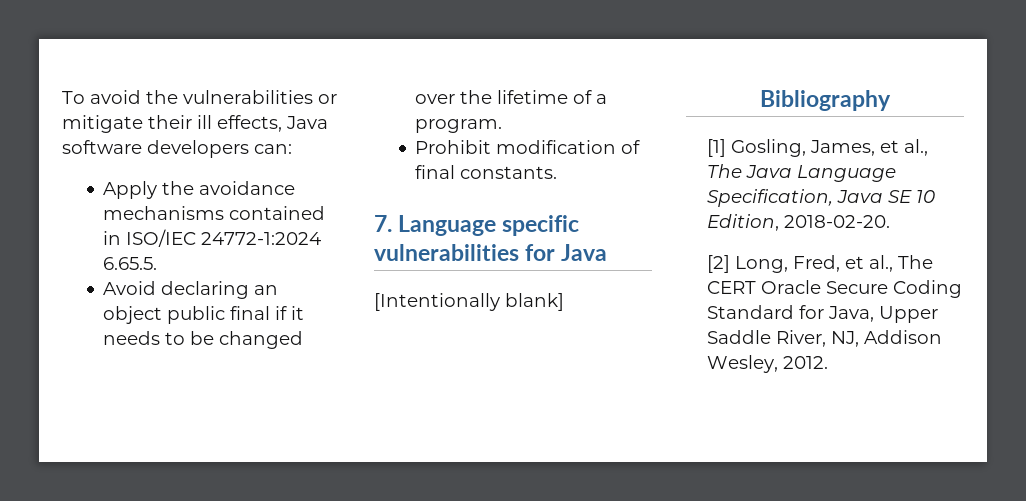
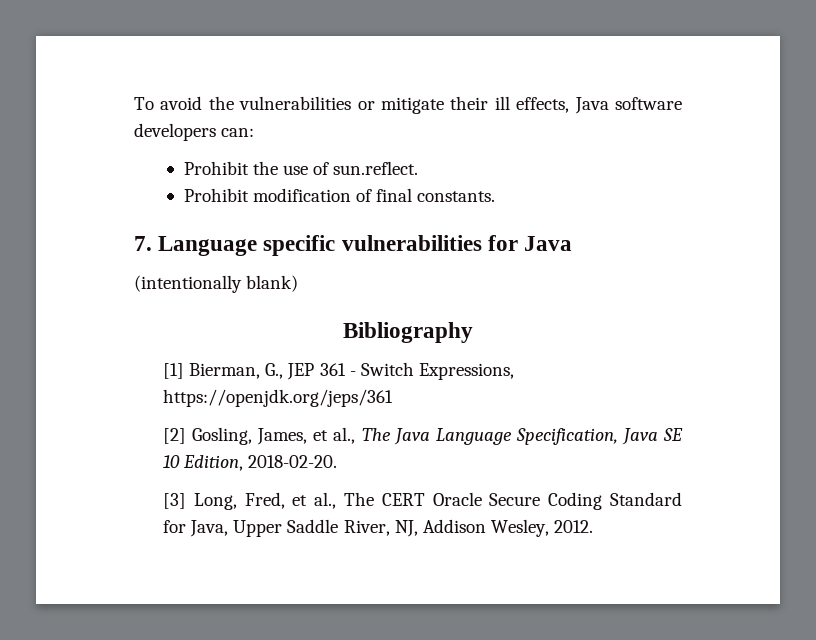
[103,181,296,199] [103,206,326,220] [103,229,322,247] [103,257,158,270] [103,281,279,299] [103,306,305,324] [103,331,304,349] [415,90,608,104] [415,119,503,133] Apply the avoidance mechanisms contained in ISO/IEC 24772-1:2024 6.65.5. // Avoid declaring an object public final if it needs to be changed over the lifetime of a program. -> [183,161,419,175] Prohibit the use of sun.reflect.
[374,293,564,311] [Intentionally blank] -> [134,275,299,293] (intentionally blank)
(726, 148) none -> [189,362,514,380] [163,389,394,407] [163,428,187,444] Bierman, G., JEP 361 - Switch Expressions, https://openjdk.org/jeps/361 // [2]
[706,255,730,273] [2] -> [163,493,187,509] [3]

